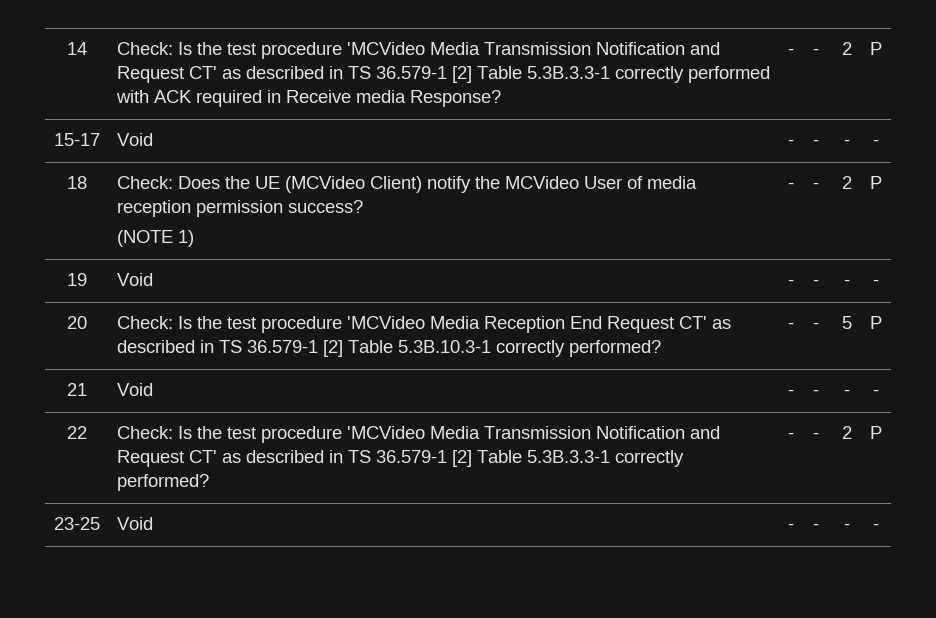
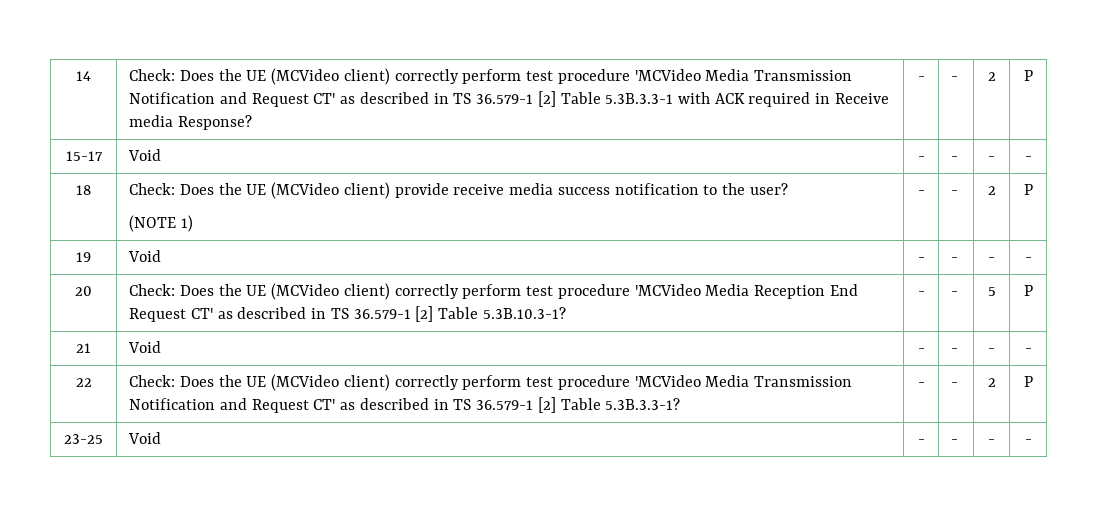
[177,42,222,55] Is the -> [179,68,522,85] Does the UE (MCVideo client) correctly perform
[614,66,770,83] correctly performed -> (674, 98) none
[369,176,697,193] [116,200,363,217] Client) notify the MCVideo User of media reception permission success? -> [343,182,788,199] client) provide receive media success notification to the user?
[177,316,222,329] Is the -> [179,283,522,300] Does the UE (MCVideo client) correctly perform
[397,340,661,357] 5.3B.10.3-1 correctly performed? -> [482,307,566,319] 5.3B.10.3-1?
[177,426,222,439] Is the -> [179,374,522,391] Does the UE (MCVideo client) correctly perform
[526,450,684,467] [116,474,209,491] 5.3B.3.3-1 correctly performed? -> [605,398,681,410] 5.3B.3.3-1?

